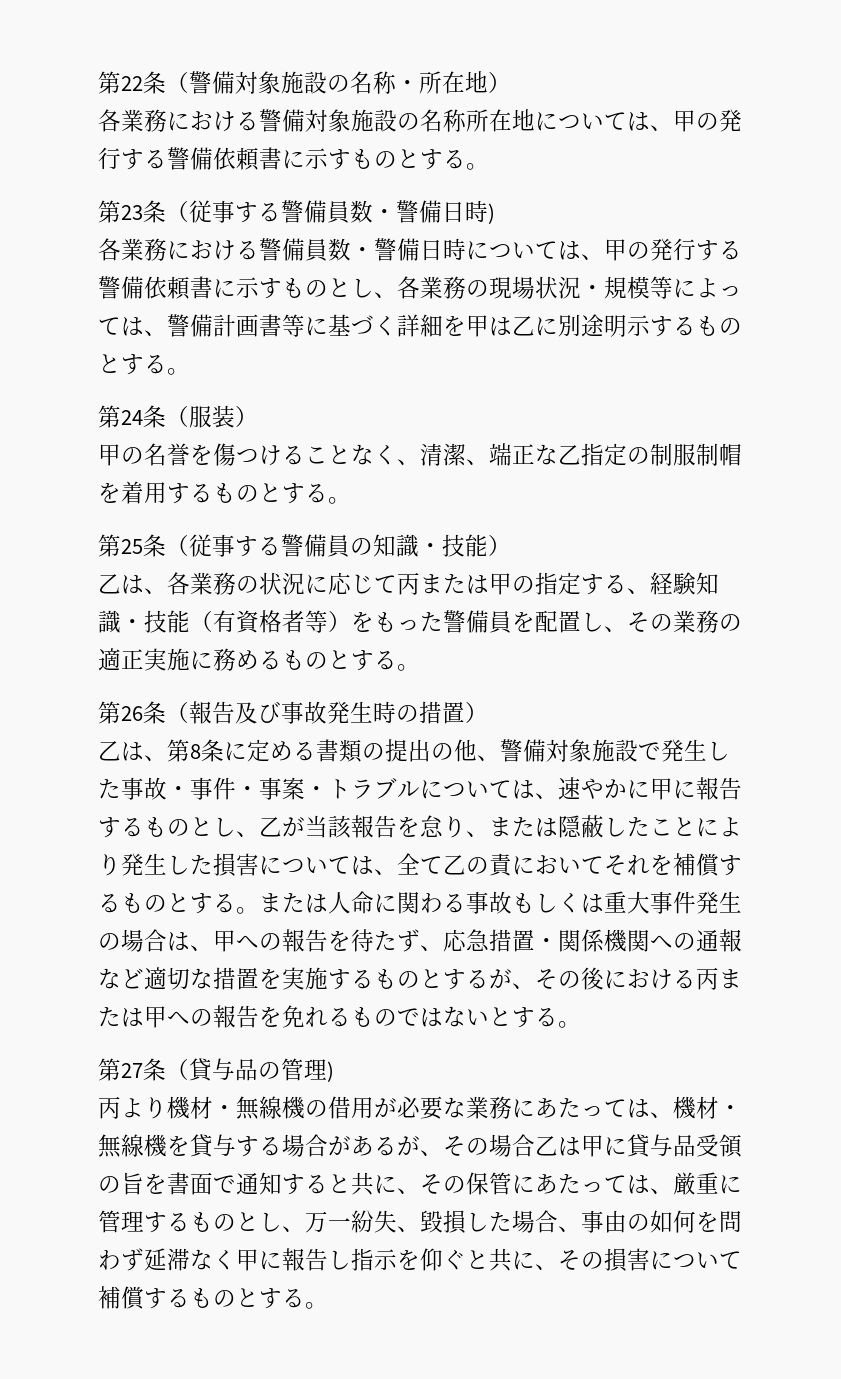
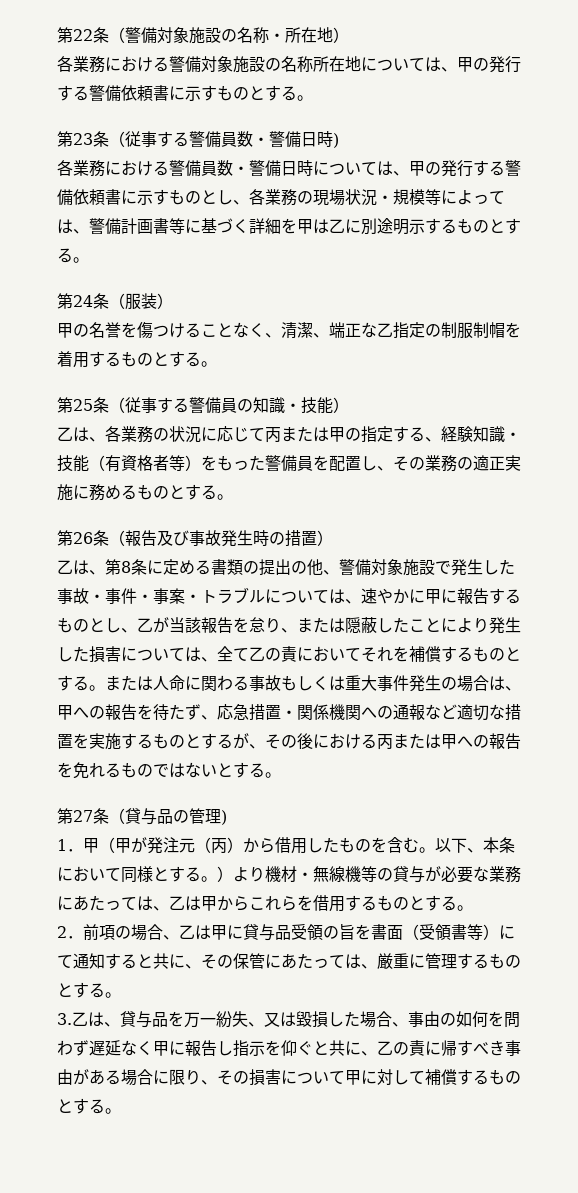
[98,1096,121,1119] 丙 -> [57,837,515,854] [57,866,233,883] 1．甲（甲が発注元（丙）から借用したものを含む。以下、本条において同様とする。）
[305,1096,374,1119] の借用 -> [361,866,425,883] 等の貸与
[673,1096,742,1119] [98,1134,535,1158] 機材・無線機を貸与する場合があるが、その場合 -> [169,895,473,912] [57,924,179,941] 乙は甲からこれらを借用するものとする。 // 2．前項の場合、
[213,1175,236,1193] で -> [403,924,515,940] [57,955,73,968] （受領書等）にて
[259,1212,305,1232] し、 -> [73,982,121,998] [57,1011,184,1028] する。 // 3.乙は、貸与品を
(420, 1229) none -> [264,1012,296,1027] 又は
[144,1248,190,1271] 延滞 -> [89,1040,121,1056] 遅延
(558, 1267) none -> [377,1040,521,1056] [57,1069,217,1086] 乙の責に帰すべき事由がある場合に限り、
(742, 1260) none -> [345,1069,425,1085] 甲に対して

